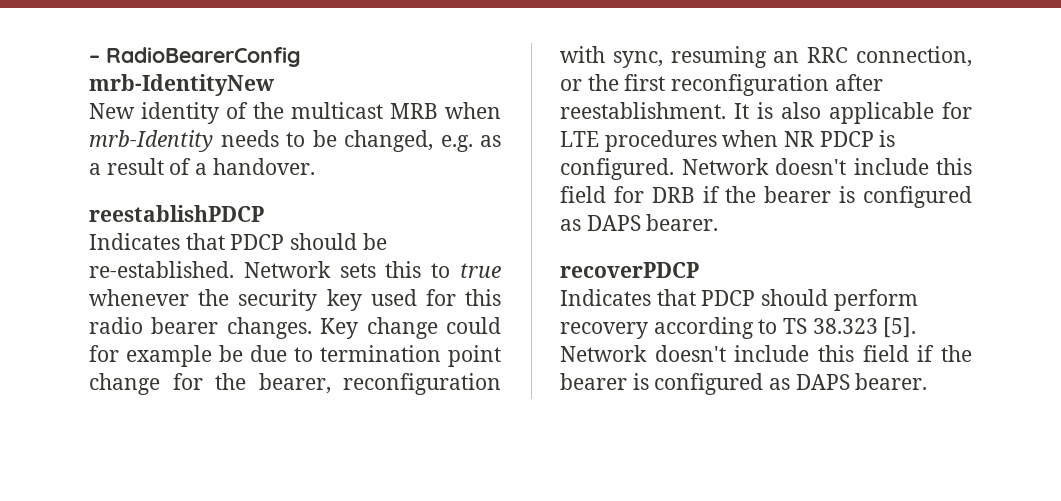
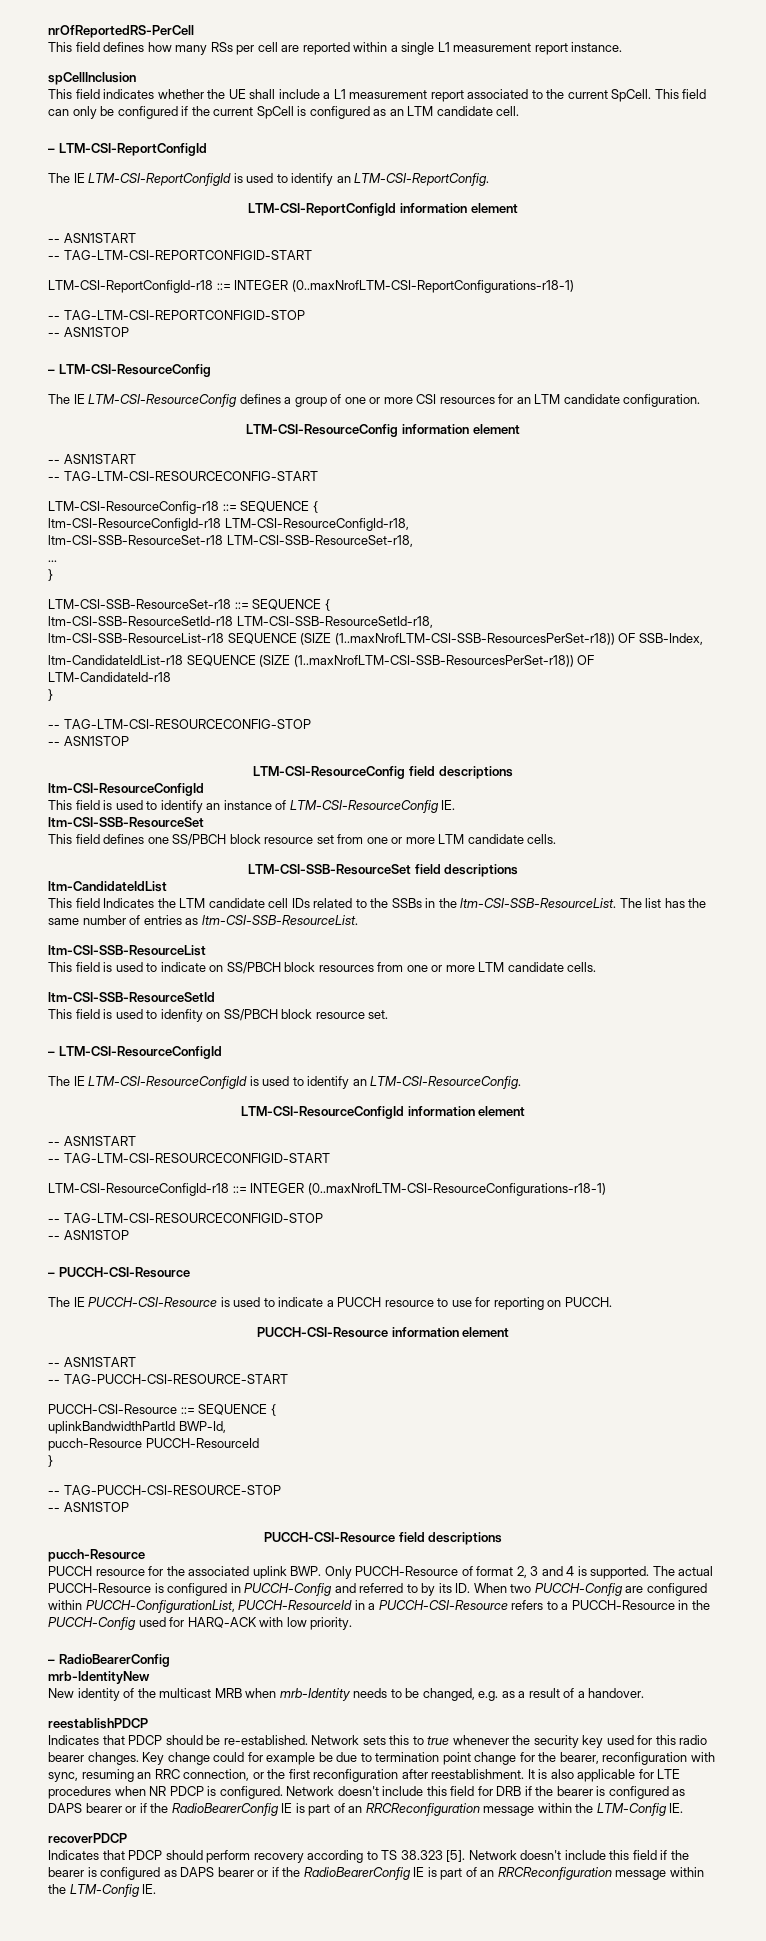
(89, 59) none -> [48,25,194,38] [48,42,623,55] [48,72,136,85] [48,89,707,102] [48,106,520,119] [48,143,207,156] [48,173,490,186] [248,203,518,216] [48,233,136,243] [48,250,312,260] [48,280,574,293] [48,310,305,320] [48,327,129,337] [48,364,211,377] [48,394,701,407] [246,424,520,437] [48,454,136,464] [48,471,318,481] [48,501,318,514] [48,518,409,531] [48,535,413,547] [48,560,57,562] [48,569,53,581] [48,599,330,611] [48,616,433,628] [48,633,703,645] [48,655,595,667] [48,672,171,682] [48,689,53,701] [48,719,311,729] [48,736,129,746] [253,766,513,779] [48,783,204,796] [48,800,456,813] [48,817,204,828] [48,834,557,846] [247,864,519,877] [48,881,167,892] [48,898,707,908] [48,915,358,925] [48,945,206,956] [48,962,597,974] [48,992,215,1003] [48,1009,389,1022] [48,1046,222,1059] [48,1076,522,1089] [240,1106,526,1119] [48,1136,136,1146] [48,1153,330,1163] [48,1183,606,1196] [48,1213,323,1223] [48,1230,129,1240] [48,1267,190,1278] [48,1297,612,1310] [256,1327,510,1338] [48,1357,136,1367] [48,1374,288,1384] [48,1404,276,1416] [48,1421,226,1434] [48,1438,259,1451] [48,1455,53,1467] [48,1485,281,1495] [48,1502,129,1512] [263,1532,503,1545] [48,1549,145,1562] [48,1566,714,1579] [48,1583,707,1596] [48,1600,710,1613] [48,1617,353,1630] nrOfReportedRS-PerCell // This field defines how many RSs per cell are reported within a single L1 measurement report instance. // spCellInclusion // This field indicates whether the UE shall include a L1 measurement report associated to the current SpCell. This field can only be configured if the current SpCell is configured as an LTM candidate cell. // – LTM-CSI-ReportConfigId // The IE LTM-CSI-ReportConfigId is used to identify an LTM-CSI-ReportConfig. // LTM-CSI-ReportConfigId information element // -- ASN1START // -- TAG-LTM-CSI-REPORTCONFIGID-START // LTM-CSI-ReportConfigId-r18 ::= INTEGER (0..maxNrofLTM-CSI-ReportConfigurations-r18-1) // -- TAG-LTM-CSI-REPORTCONFIGID-STOP // -- ASN1STOP // – LTM-CSI-ResourceConfig // The IE LTM-CSI-ResourceConfig defines a group of one or more CSI resources for an LTM candidate configuration. // LTM-CSI-ResourceConfig information element // -- ASN1START // -- TAG-LTM-CSI-RESOURCECONFIG-START // LTM-CSI-ResourceConfig-r18 ::= SEQUENCE { // ltm-CSI-ResourceConfigId-r18 LTM-CSI-ResourceConfigId-r18, // ltm-CSI-SSB-ResourceSet-r18 LTM-CSI-SSB-ResourceSet-r18, // ... // } // LTM-CSI-SSB-ResourceSet-r18 ::= SEQUENCE { // ltm-CSI-SSB-ResourceSetId-r18 LTM-CSI-SSB-ResourceSetId-r18, // ltm-CSI-SSB-ResourceList-r18 SEQUENCE (SIZE (1..maxNrofLTM-CSI-SSB-ResourcesPerSet-r18)) OF SSB-Index, // ltm-CandidateIdList-r18 SEQUENCE (SIZE (1..maxNrofLTM-CSI-SSB-ResourcesPerSet-r18)) OF LTM-CandidateId-r18 // } // -- TAG-LTM-CSI-RESOURCECONFIG-STOP // -- ASN1STOP // LTM-CSI-ResourceConfig field descriptions // ltm-CSI-ResourceConfigId // This field is used to identify an instance of LTM-CSI-ResourceConfig IE. // ltm-CSI-SSB-ResourceSet // This field defines one SS/PBCH block resource set from one or more LTM candidate cells. // LTM-CSI-SSB-ResourceSet field descriptions // ltm-CandidateIdList // This field Indicates the LTM candidate cell IDs related to the SSBs in the ltm-CSI-SSB-ResourceList. The list has the same number of entries as ltm-CSI-SSB-ResourceList. // ltm-CSI-SSB-ResourceList // This field is used to indicate on SS/PBCH block resources from one or more LTM candidate cells. // ltm-CSI-SSB-ResourceSetId // This field is used to idenfity on SS/PBCH block resource set. // – LTM-CSI-ResourceConfigId // The IE LTM-CSI-ResourceConfigId is used to identify an LTM-CSI-ResourceConfig. // LTM-CSI-ResourceConfigId information element // -- ASN1START // -- TAG-LTM-CSI-RESOURCECONFIGID-START // LTM-CSI-ResourceConfigId-r18 ::= INTEGER (0..maxNrofLTM-CSI-ResourceConfigurations-r18-1) // -- TAG-LTM-CSI-RESOURCECONFIGID-STOP // -- ASN1STOP // – PUCCH-CSI-Resource // The IE PUCCH-CSI-Resource is used to indicate a PUCCH resource to use for reporting on PUCCH. // PUCCH-CSI-Resource information element // -- ASN1START // -- TAG-PUCCH-CSI-RESOURCE-START // PUCCH-CSI-Resource ::= SEQUENCE { // uplinkBandwidthPartId BWP-Id, // pucch-Resource PUCCH-ResourceId // } // -- TAG-PUCCH-CSI-RESOURCE-STOP // -- ASN1STOP // PUCCH-CSI-Resource field descriptions // pucch-Resource // PUCCH resource for the associated uplink BWP. Only PUCCH-Resource of format 2, 3 and 4 is supported. The actual PUCCH-Resource is configured in PUCCH-Config and referred to by its ID. When two PUCCH-Config are configured within PUCCH-ConfigurationList, PUCCH-ResourceId in a PUCCH-CSI-Resource refers to a PUCCH-Resource in the PUCCH-Config used for HARQ-ACK with low priority. //
[646,214,719,231] bearer. -> [85,1803,684,1816] bearer or if the RadioBearerConfig IE is part of an RRCReconfiguration message within the LTM-Config IE.
[855,373,928,390] bearer. -> [217,1867,704,1880] [48,1884,157,1897] bearer or if the RadioBearerConfig IE is part of an RRCReconfiguration message within the LTM-Config IE.

